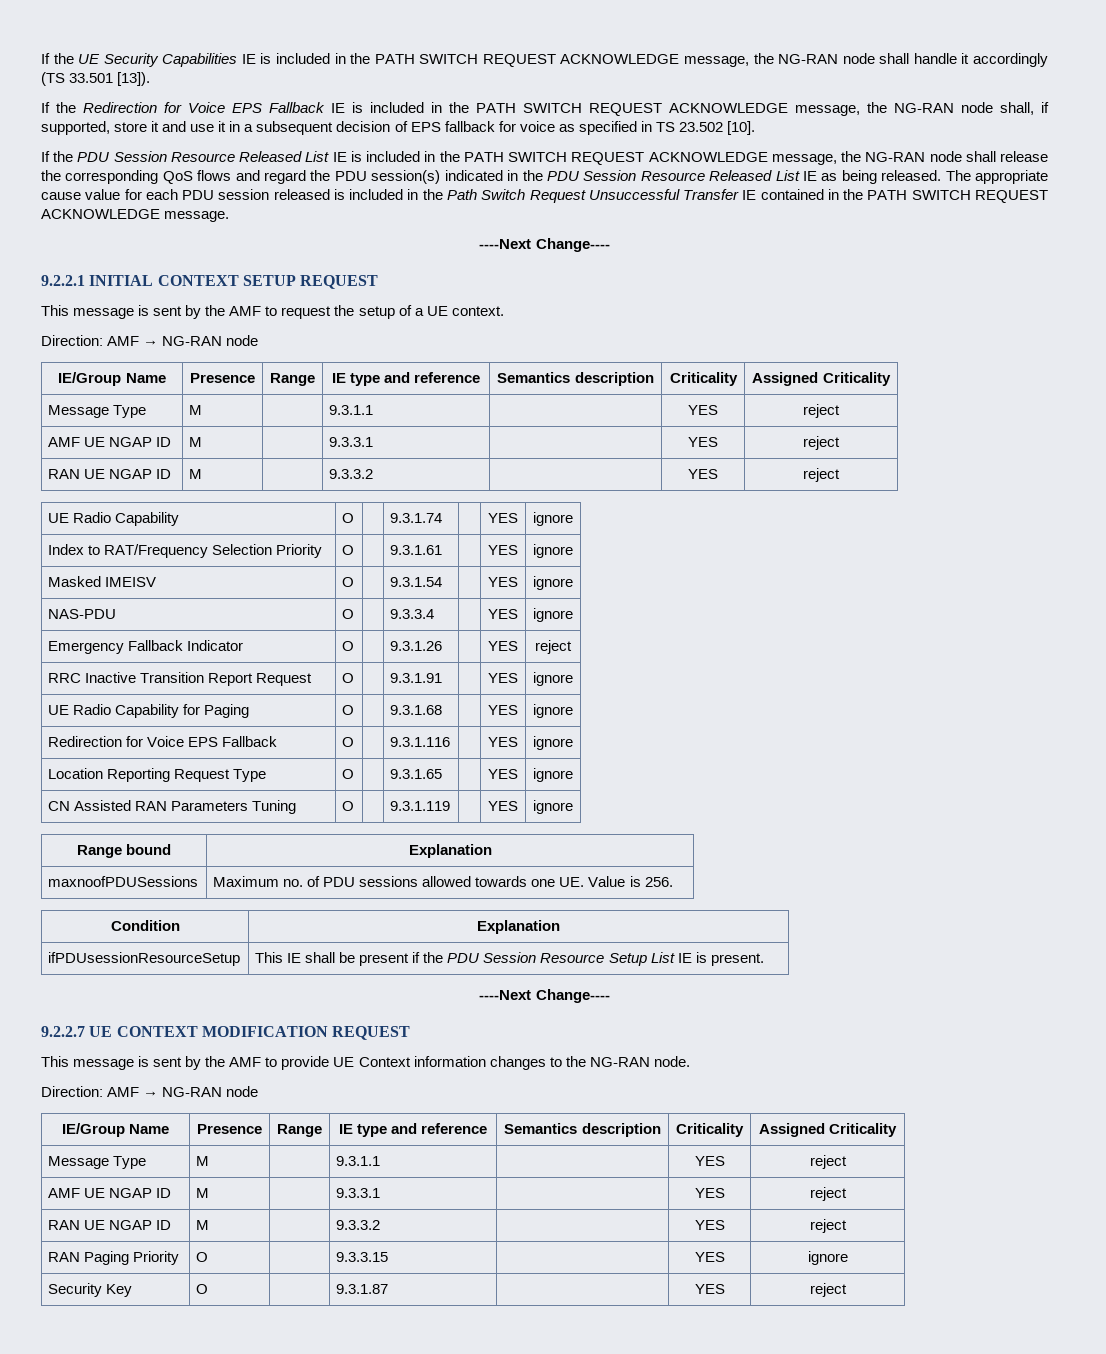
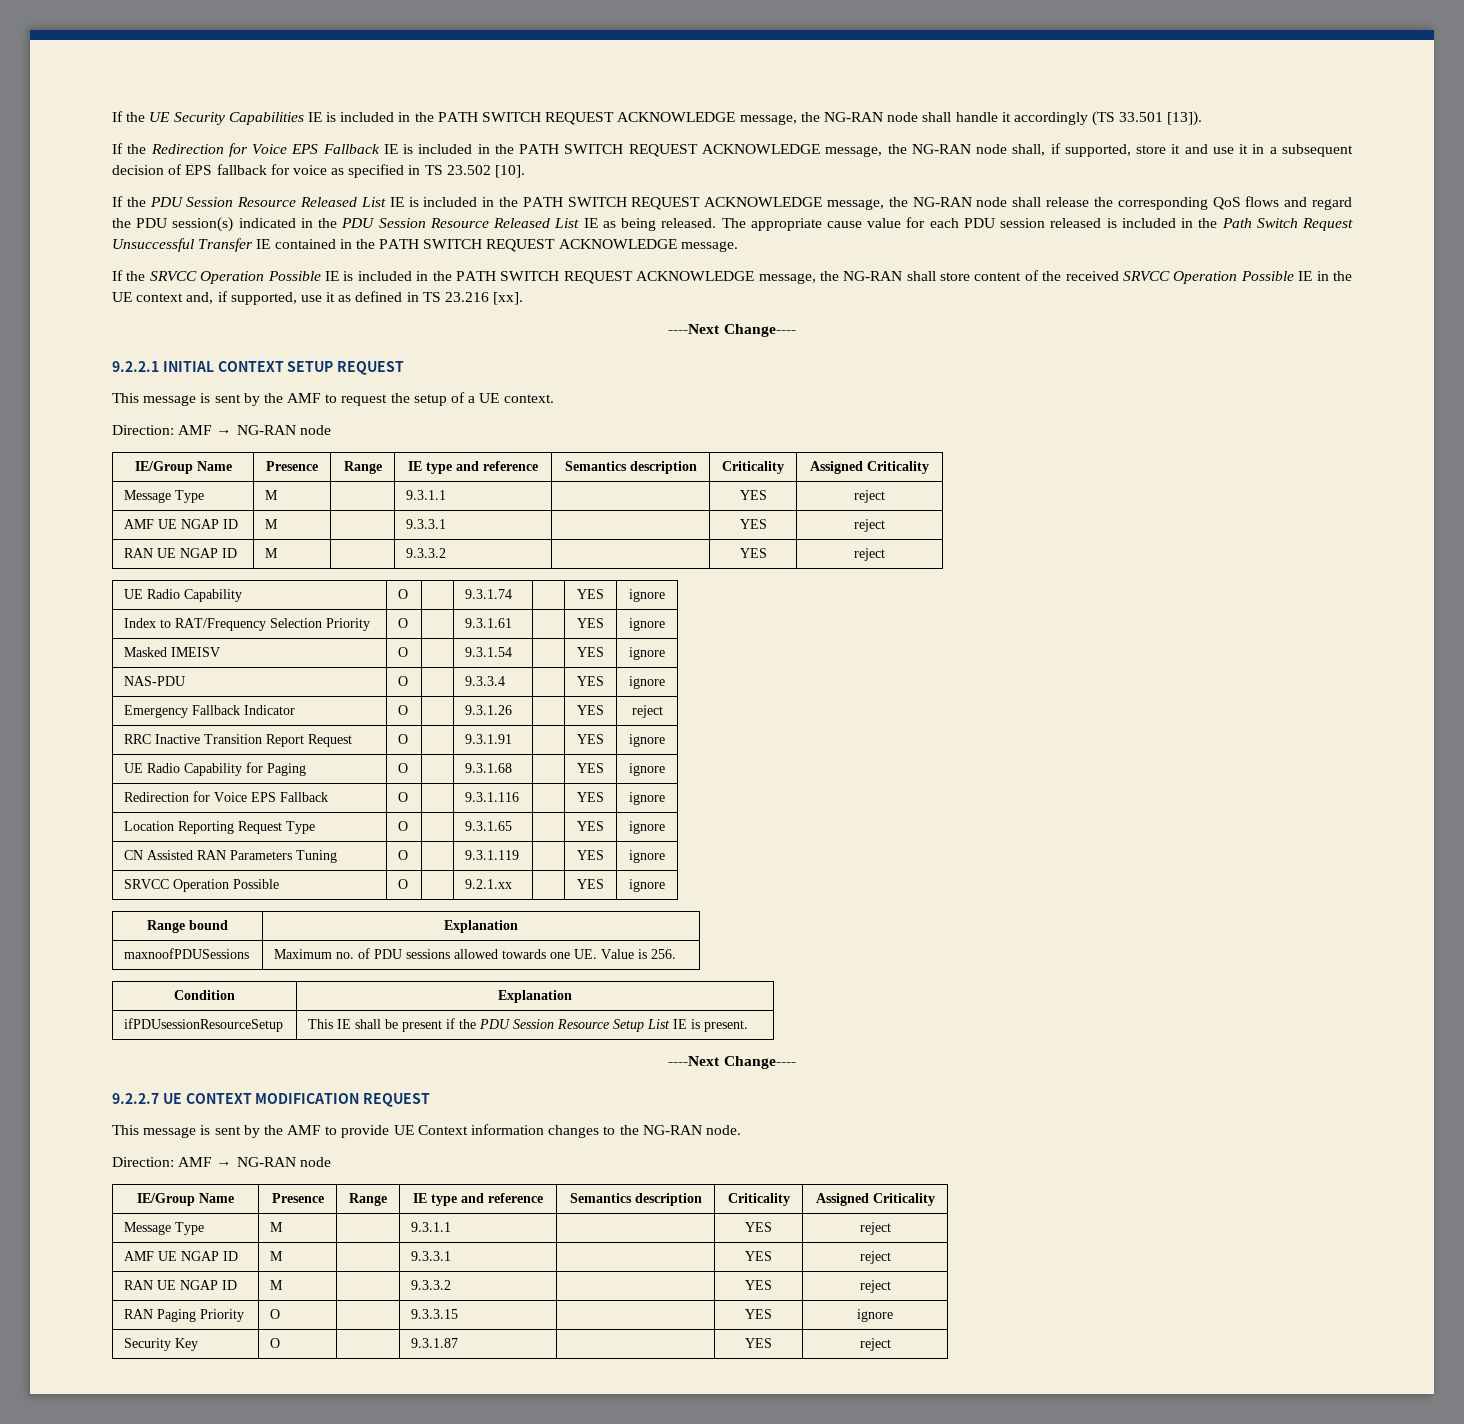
(230, 216) none -> [112,270,1352,284] [112,291,524,305] // If the SRVCC Operation Possible IE is included in the PATH SWITCH REQUEST ACKNOWLEDGE message, the NG-RAN shall store content of the received SRVCC Operation Possible IE in the UE context and, if supported, use it as defined in TS 23.216 [xx].
(573, 807) none -> [124,879,280,892] [398,879,409,889] [465,879,513,889] [577,879,604,889] [629,879,665,892] // SRVCC Operation Possible | O | | 9.2.1.xx | | YES | ignore

